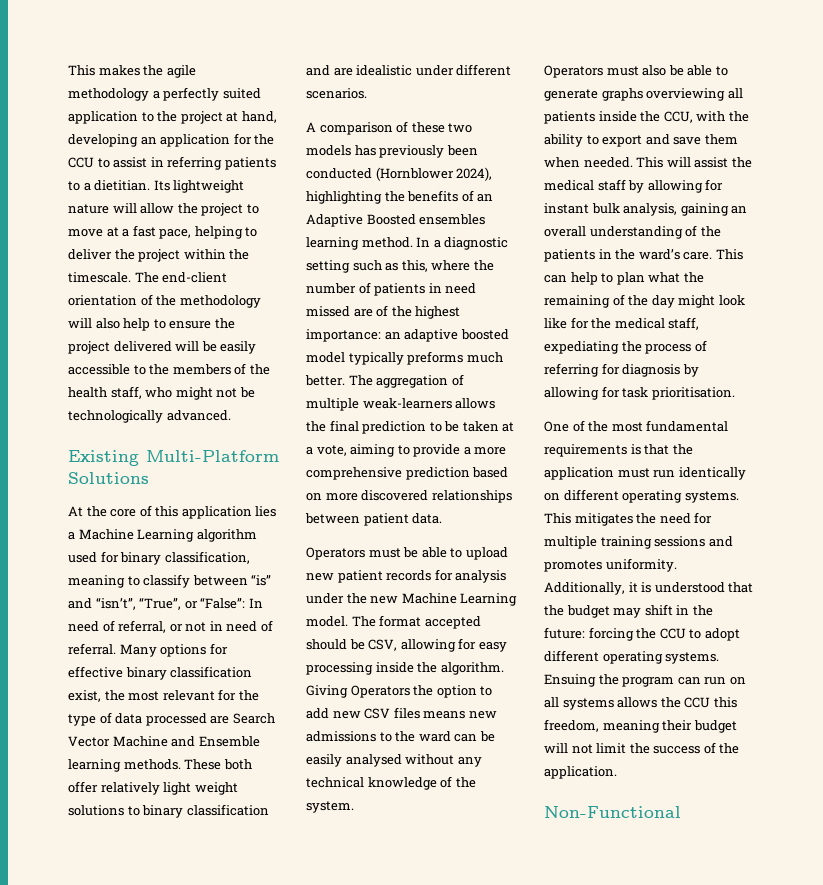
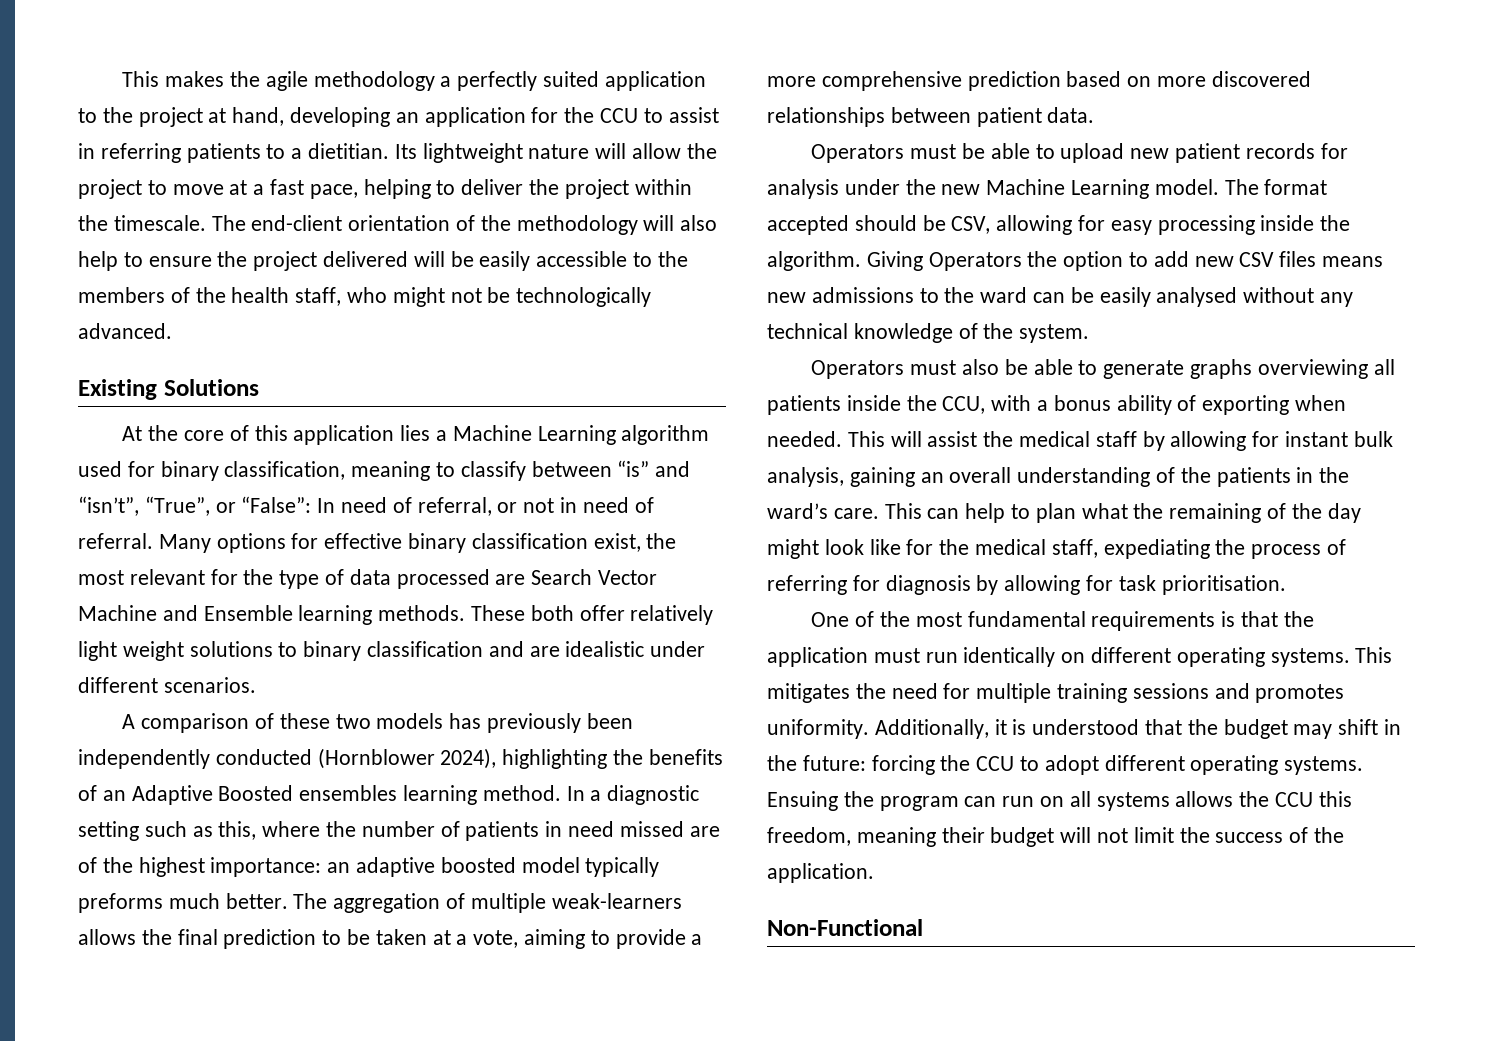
[146,450,279,462] Multi-Platform -> (157, 389) none
(478, 150) none -> [78,749,210,769] independently
[728,111,749,122] [544,134,738,147] the ability to export and save them -> [1037,395,1290,415] a bonus ability of exporting

